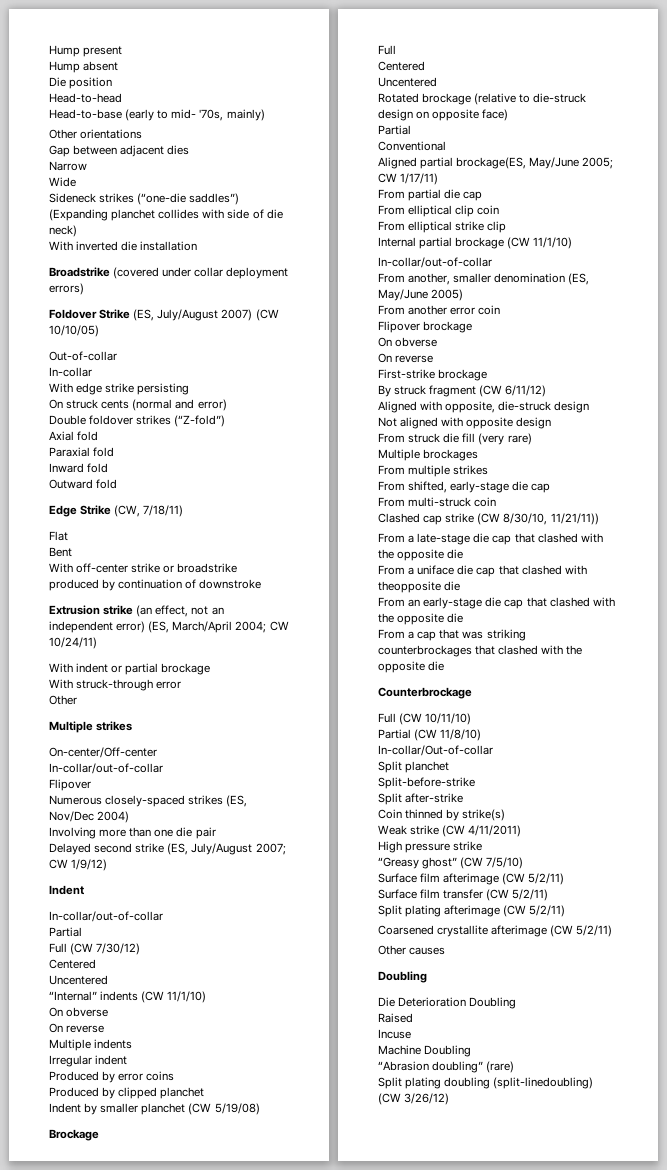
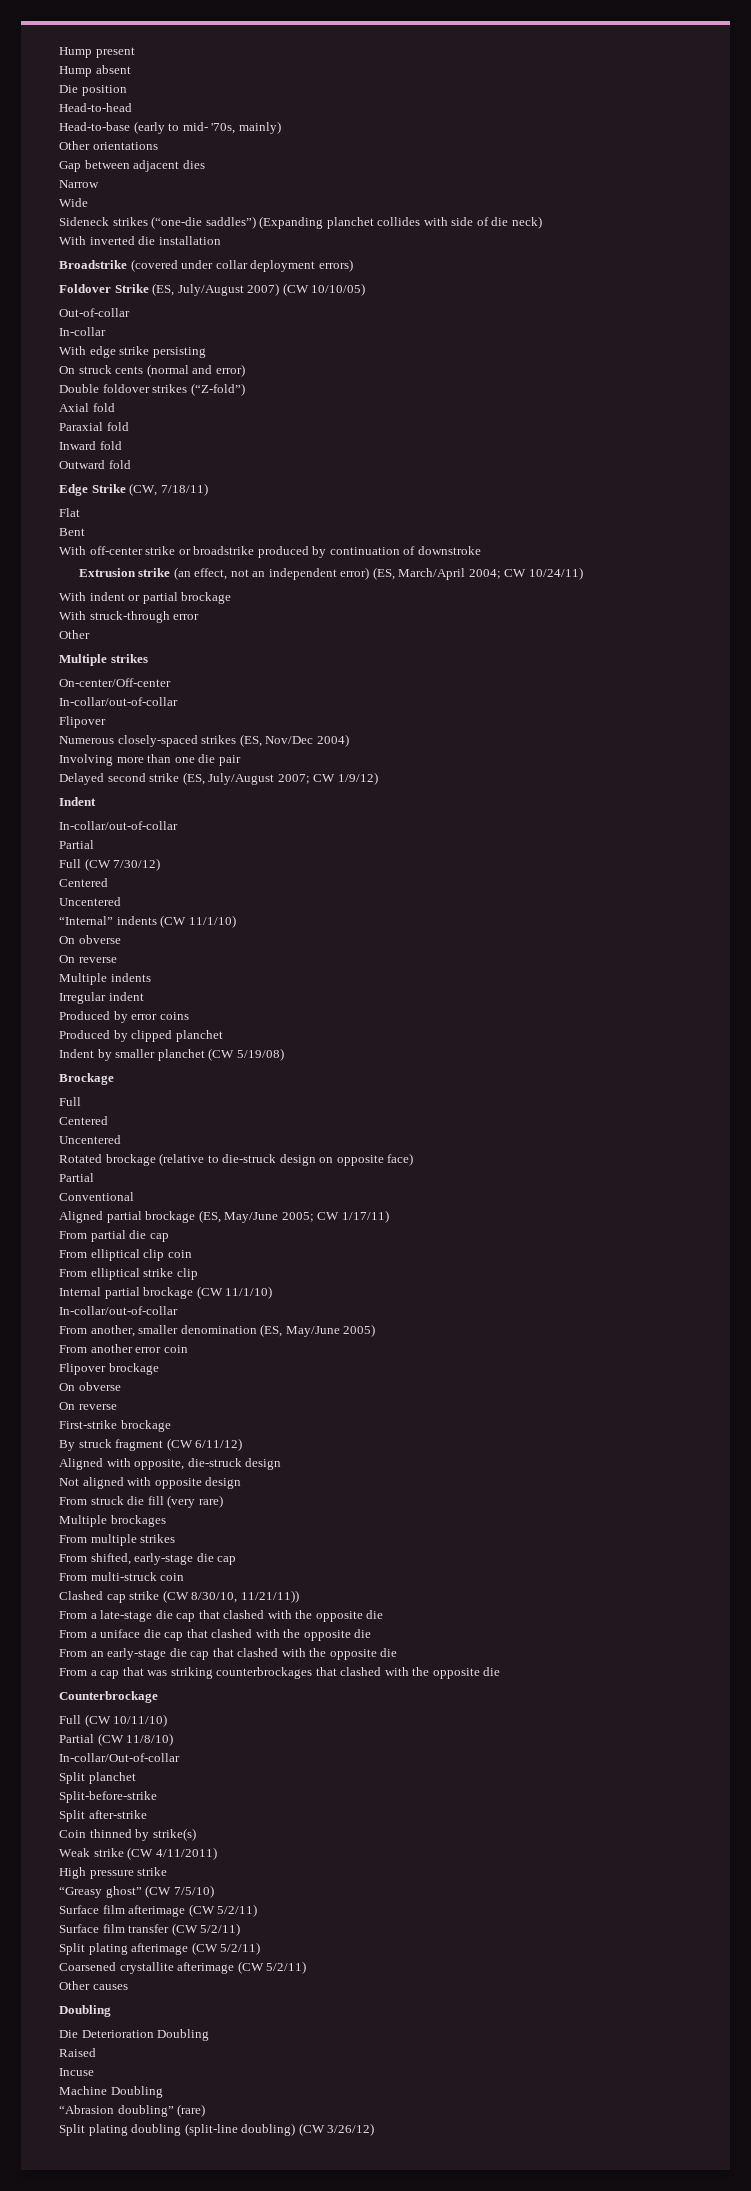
[456,157,527,169] brockage(ES, -> [145,1210,221,1223] brockage (ES,
[378,581,441,593] theopposite -> [283,1629,351,1641] the opposite
[493,1077,594,1089] (split-linedoubling) -> [184,2123,296,2136] (split-line doubling)

